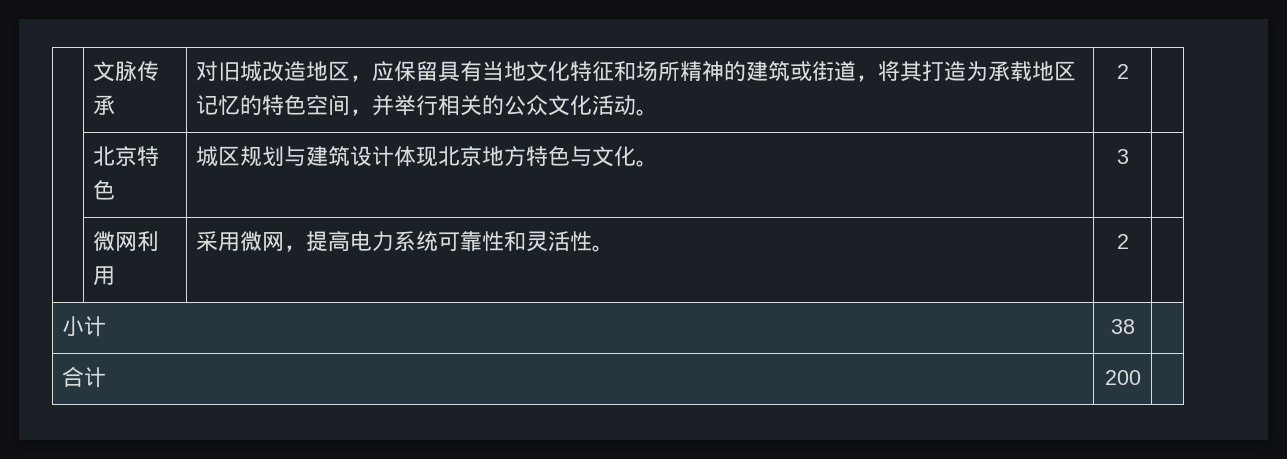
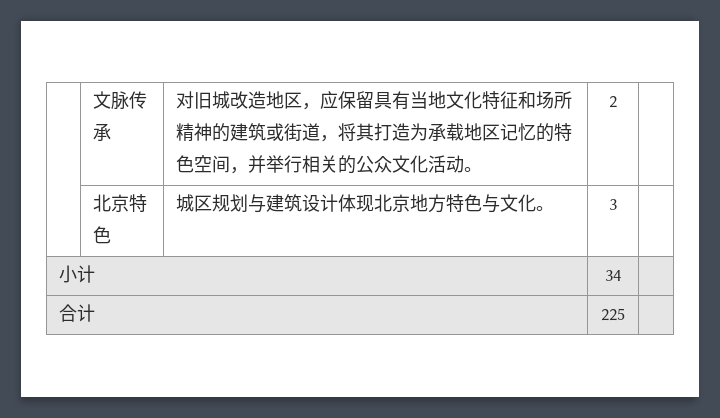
[93,231,160,251] [93,266,116,285] [196,231,615,252] [1116,234,1129,249] // | 微网利用 | 采用微网，提高电力系统可靠性和灵活性。 | 2 | -> (617, 204) none
[1110,319,1135,334] 38 -> [605,270,621,281] 34
[1104,370,1141,385] 200 -> [601,308,625,321] 225

